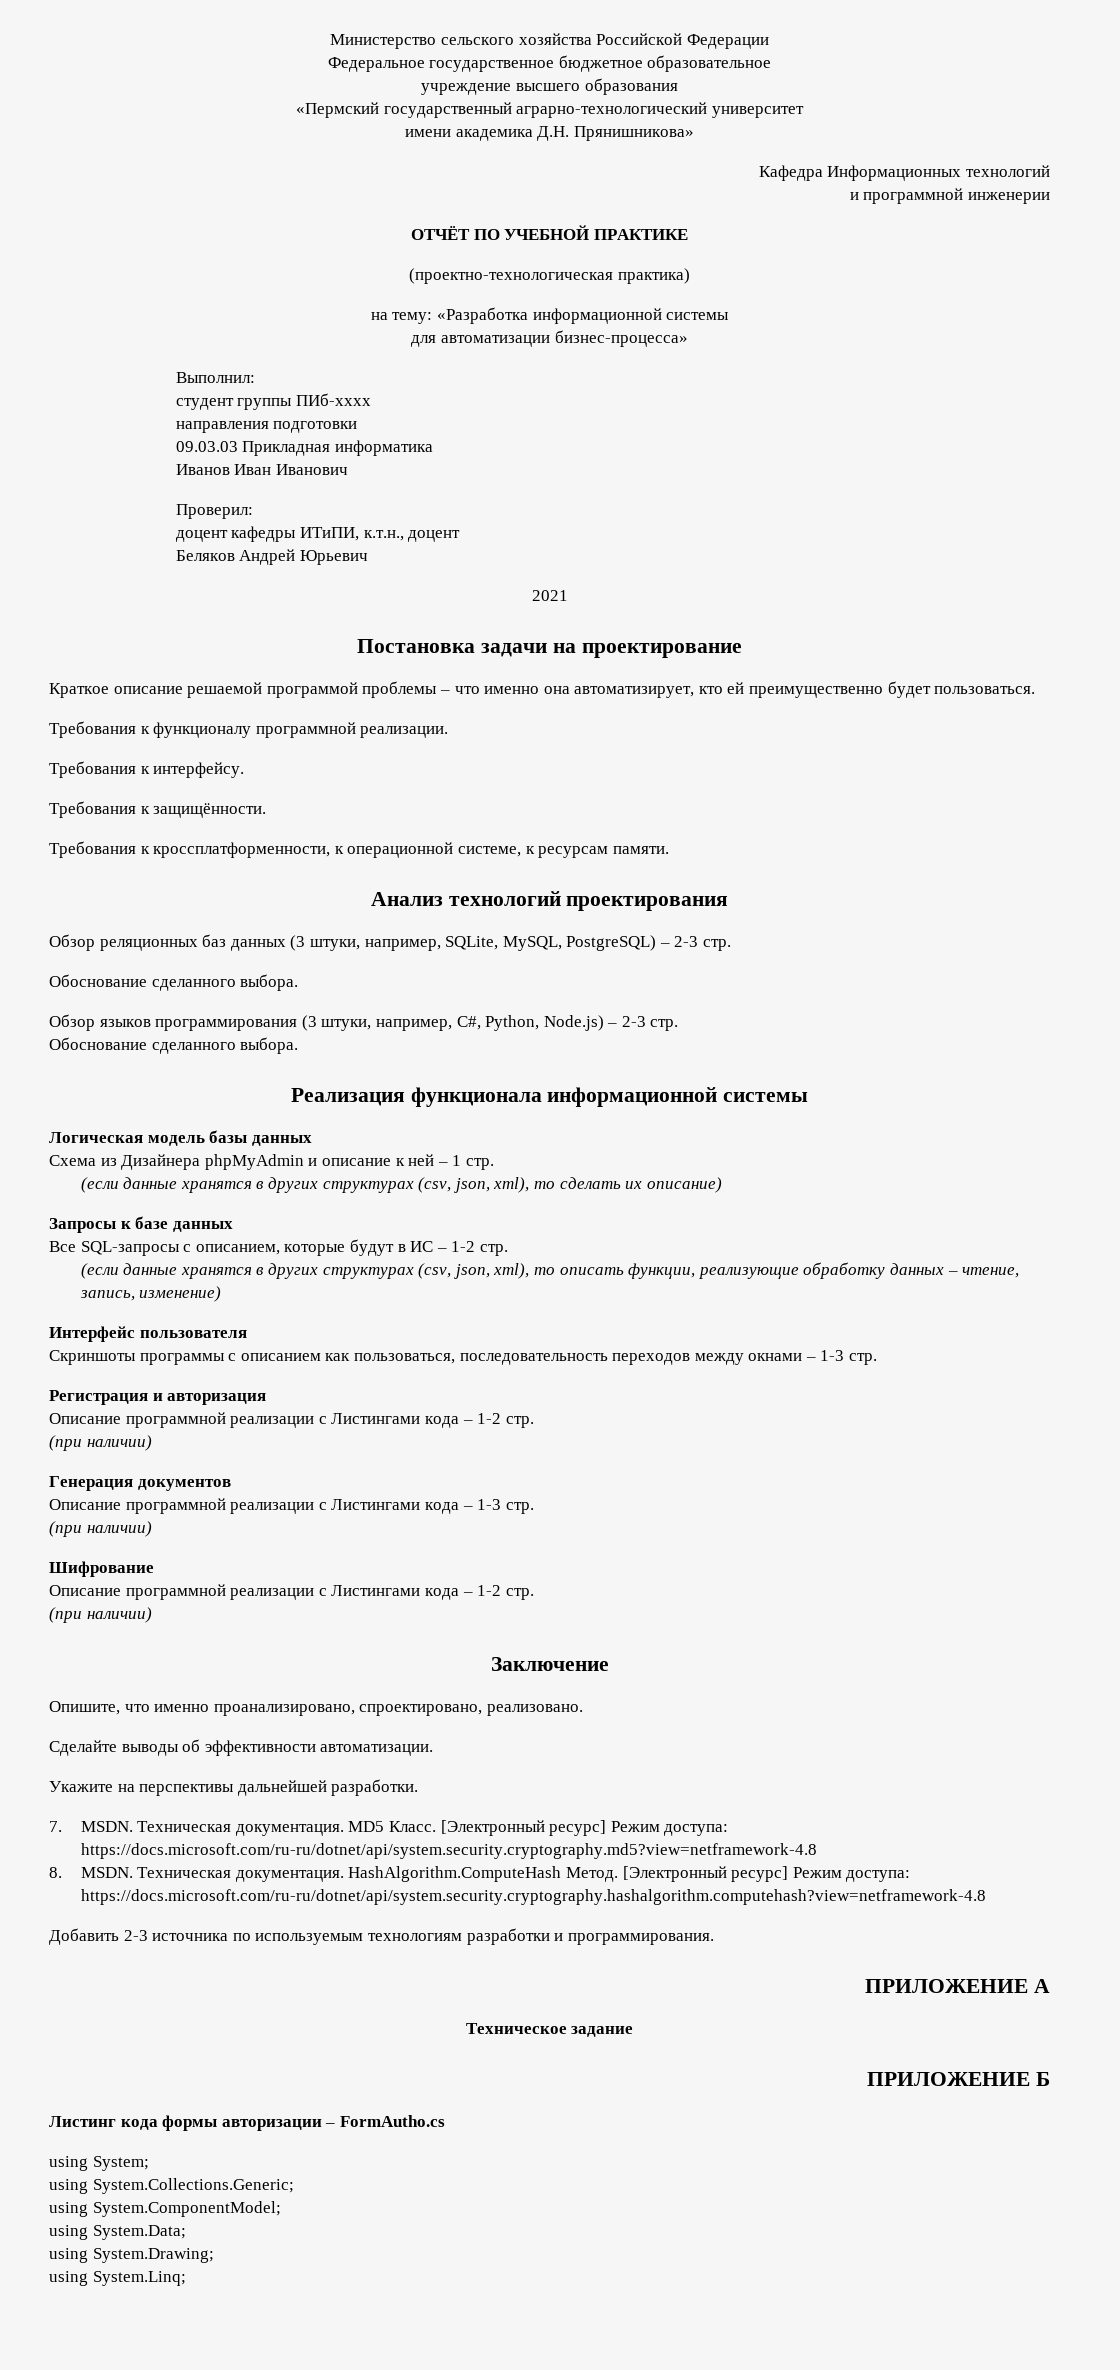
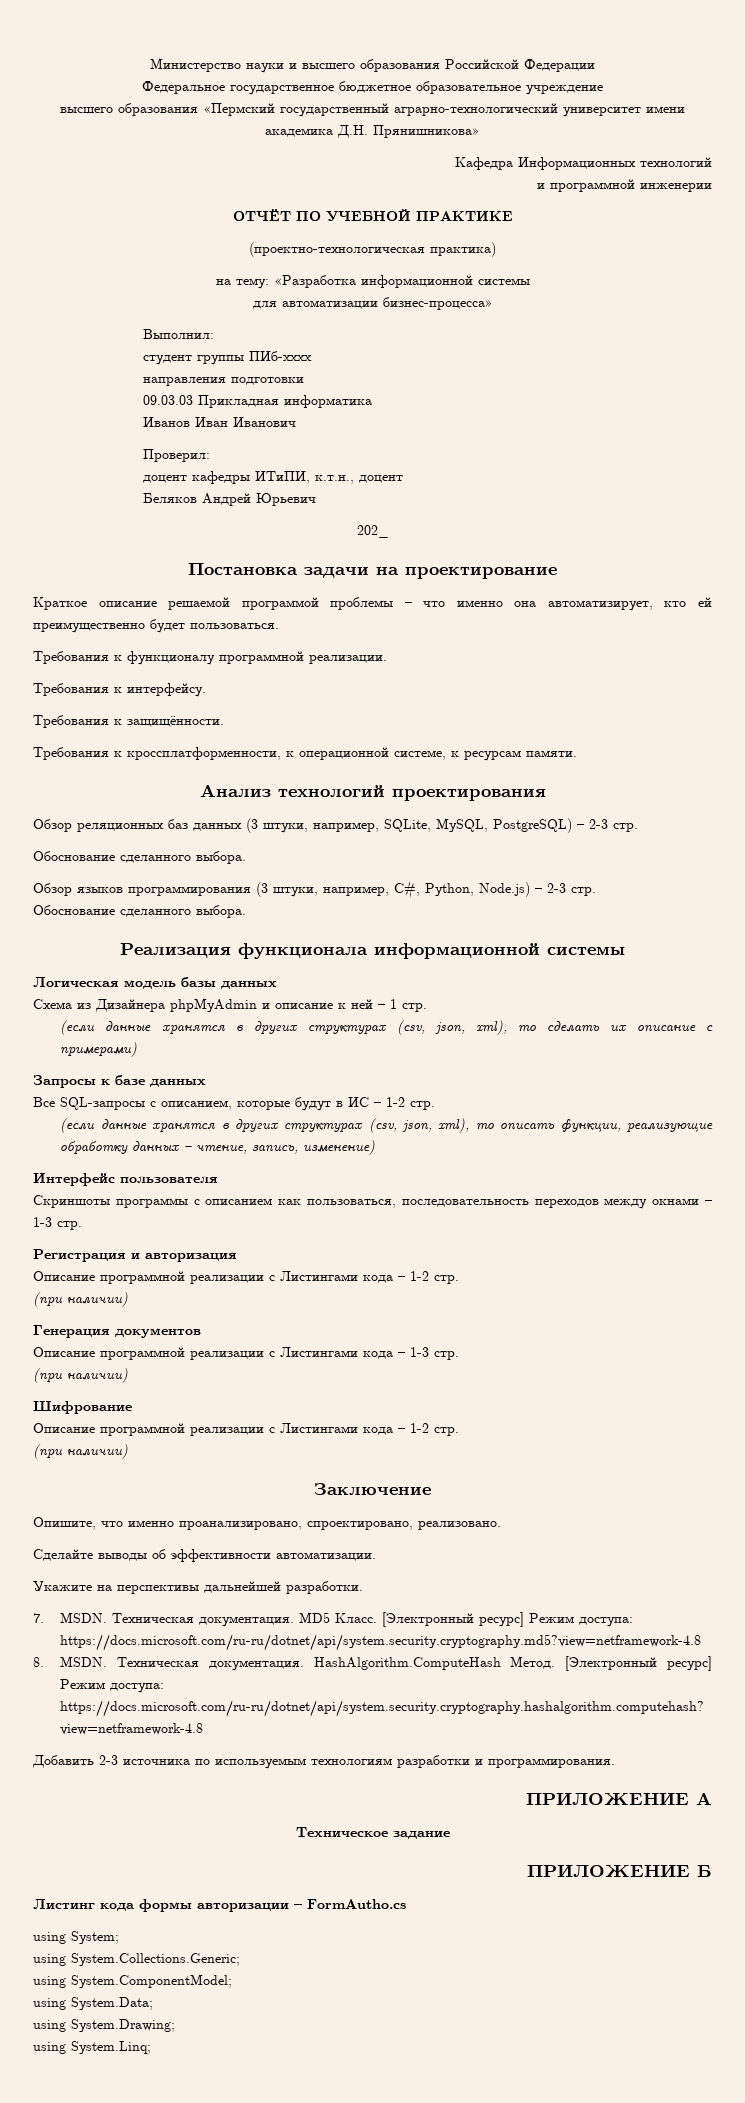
[440,33,592,45] сельского хозяйства -> [246,59,440,73] науки и высшего образования
[421,78,678,95] // учреждение высшего образования // -> [526,85,603,95] [60,103,198,116] учреждение // высшего образования
(804, 112) // -> (641, 112) none
[531,590,568,601] 2021 -> [356,525,389,538] 202_
[646,1177,722,1193] описание) -> [636,1025,713,1032] [60,1042,138,1057] описание с примерами)

